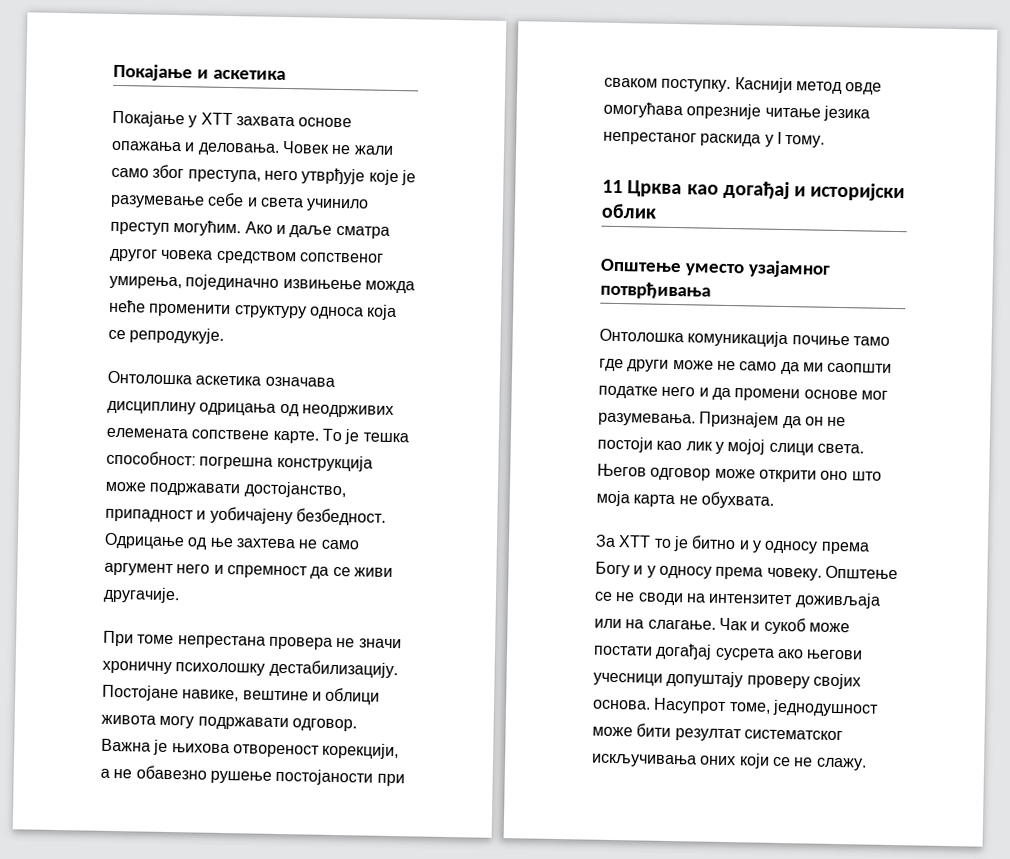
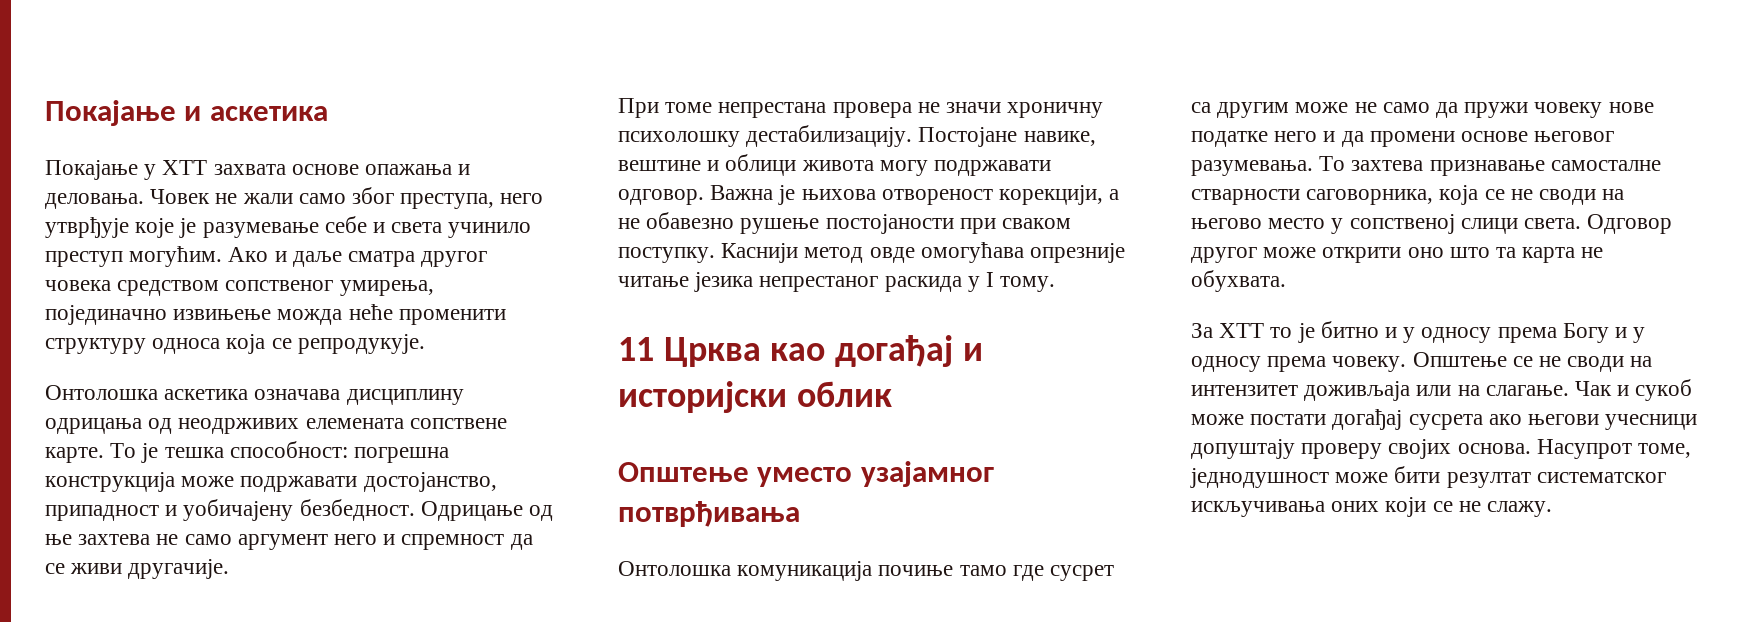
[627,359,670,372] други -> [1050,565,1115,581] [1191,102,1290,118] сусрет са другим
[802,362,893,373] ми саопшти -> [1464,102,1654,118] пружи човеку нове
[860,390,888,400] [598,411,847,429] [597,436,864,456] [597,463,712,481] мог разумевања. Признајем да он не постоји као лик у мојој слици света. Његов одговор -> [1534,131,1615,142] [1191,156,1661,176] [1191,185,1625,205] [1191,214,1673,234] [1191,247,1257,263] његовог разумевања. То захтева признавање самосталне стварности саговорника, која се не своди на његово место у сопственој слици света. Одговор другог
[596,490,630,507] моја -> [1496,247,1517,258] та

